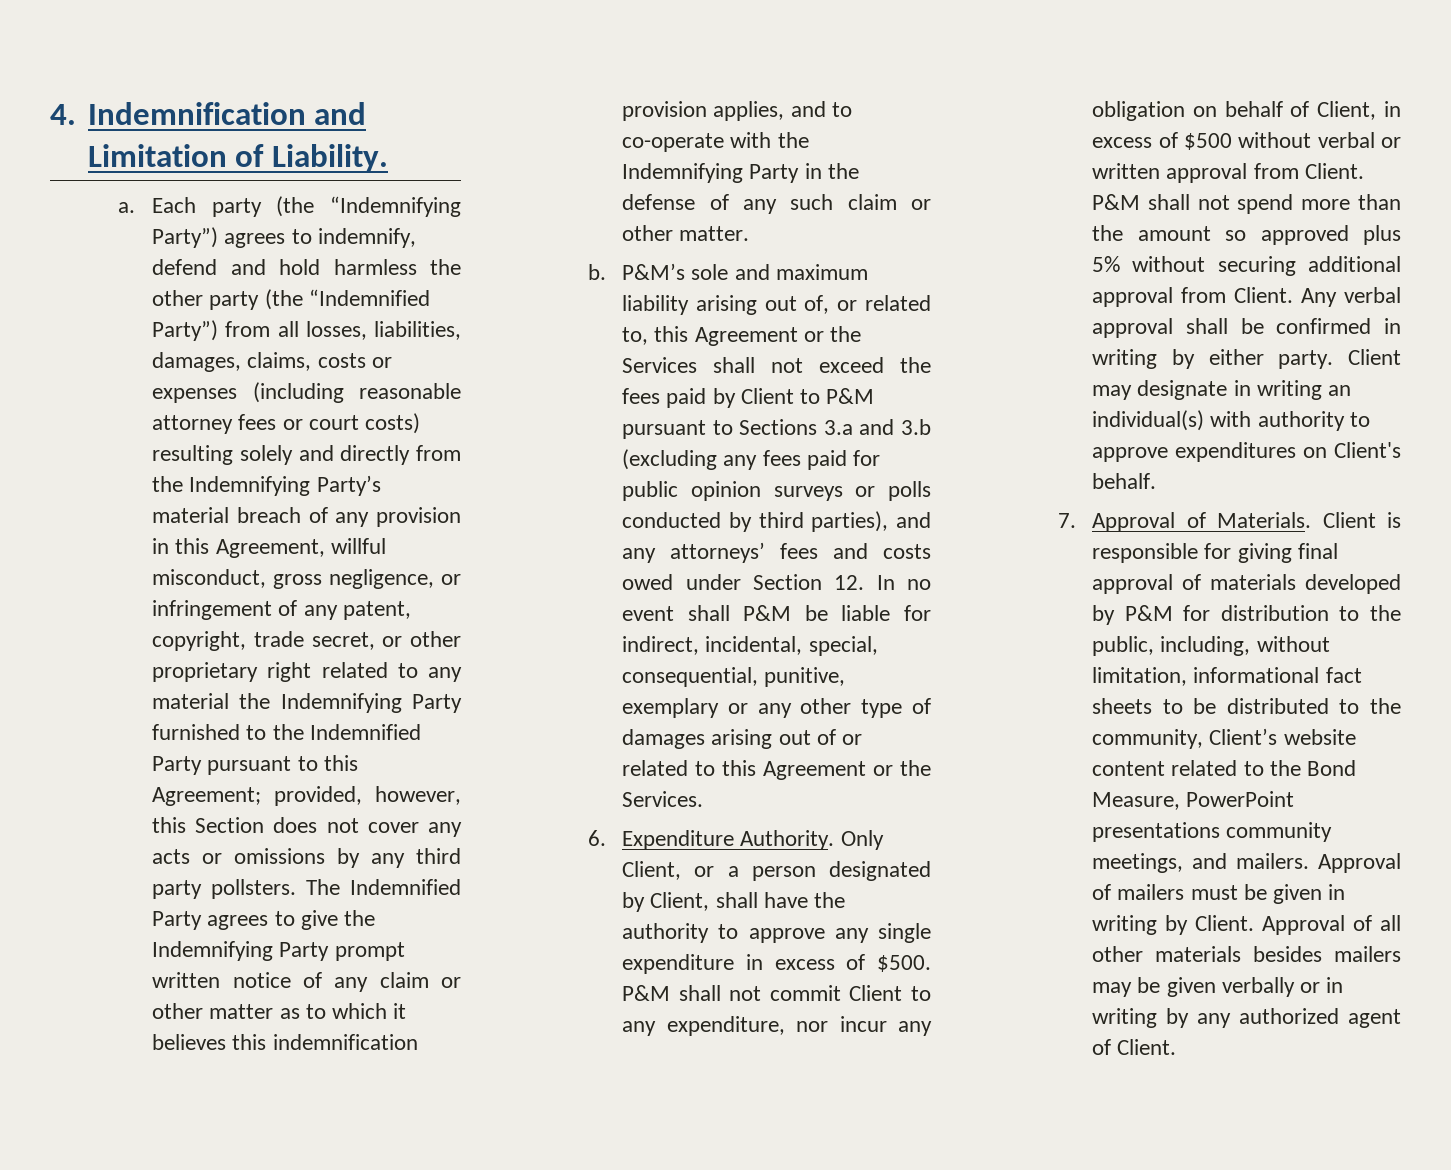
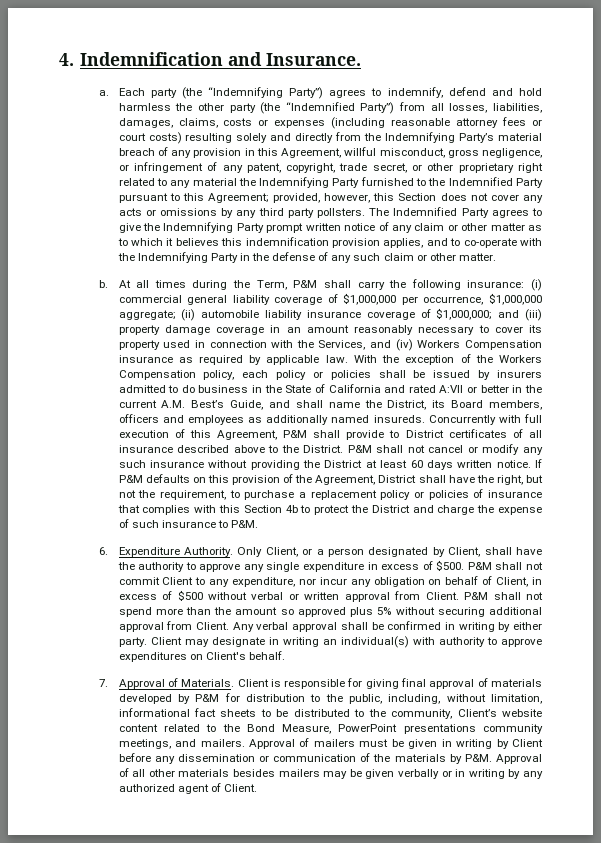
[87,144,389,172] Limitation of Liability. -> [265,53,361,66] Insurance.
[622,263,868,280] [622,295,931,315] [622,326,861,346] [622,357,931,373] [622,388,875,408] [622,419,931,439] [622,449,880,470] [622,481,931,501] [622,511,931,532] [622,542,931,563] [622,574,931,590] [622,605,931,621] [622,636,878,656] [622,667,846,687] [622,698,931,718] [622,729,862,749] [622,760,931,780] [622,791,704,807] P&M’s sole and maximum liability arising out of, or related to, this Agreement or the Services shall not exceed the fees paid by Client to P&M pursuant to Sections 3.a and 3.b (excluding any fees paid for public opinion surveys or polls conducted by third parties), and any attorneys’ fees and costs owed under Section 12. In no event shall P&M be liable for indirect, incidental, special, consequential, punitive, exemplary or any other type of damages arising out of or related to this Agreement or the Services. -> [118,279,543,291] [118,293,542,305] [118,308,542,321] [118,325,542,335] [118,339,542,351] [118,354,542,365] [118,370,543,380] [118,384,542,393] [118,400,543,410] [118,414,542,425] [118,429,542,440] [118,444,543,455] [118,459,543,470] [118,474,543,485] [118,489,543,500] [117,505,543,515] [118,519,259,528] At all times during the Term, P&M shall carry the following insurance: (i) commercial general liability coverage of $1,000,000 per occurrence, $1,000,000 aggregate; (ii) automobile liability insurance coverage of $1,000,000; and (iii) property damage coverage in an amount reasonably necessary to cover its property used in connection with the Services, and (iv) Workers Compensation insurance as required by applicable law. With the exception of the Workers Compensation policy, each policy or policies shall be issued by insurers admitted to do business in the State of California and rated A:VII or better in the current A.M. Best’s Guide, and shall name the District, its Board members, officers and employees as additionally named insureds. Concurrently with full execution of this Agreement, P&M shall provide to District certificates of all insurance described above to the District. P&M shall not cancel or modify any such insurance without providing the District at least 60 days written notice. If P&M defaults on this provision of the Agreement, District shall have the right, but not the requirement, to purchase a replacement policy or policies of insurance that complies with this Section 4b to protect the District and charge the expense of such insurance to P&M.
[1195,915,1255,931] Client. -> [512,739,543,747] [118,753,492,764] Client before any dissemination or communication of the materials by P&M.

